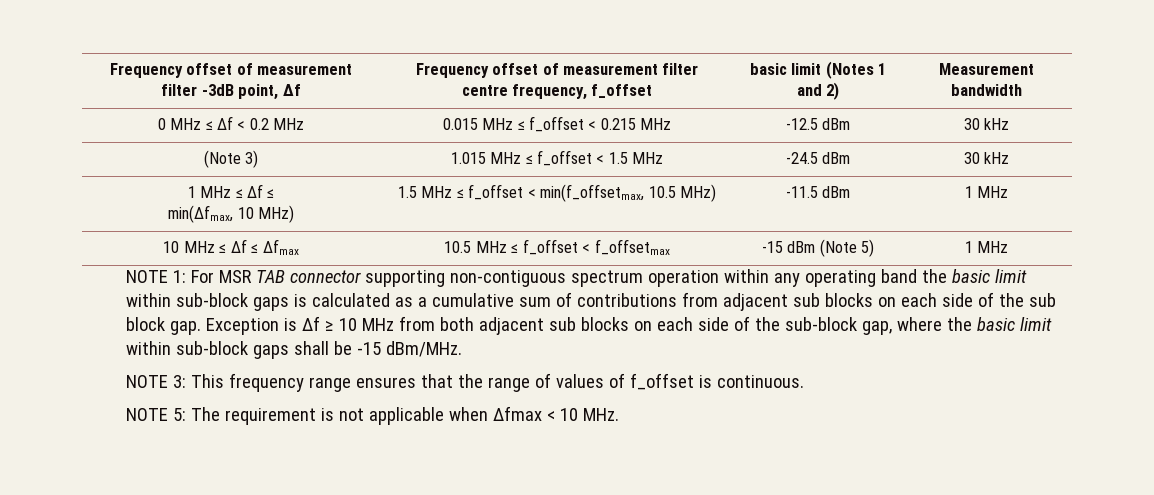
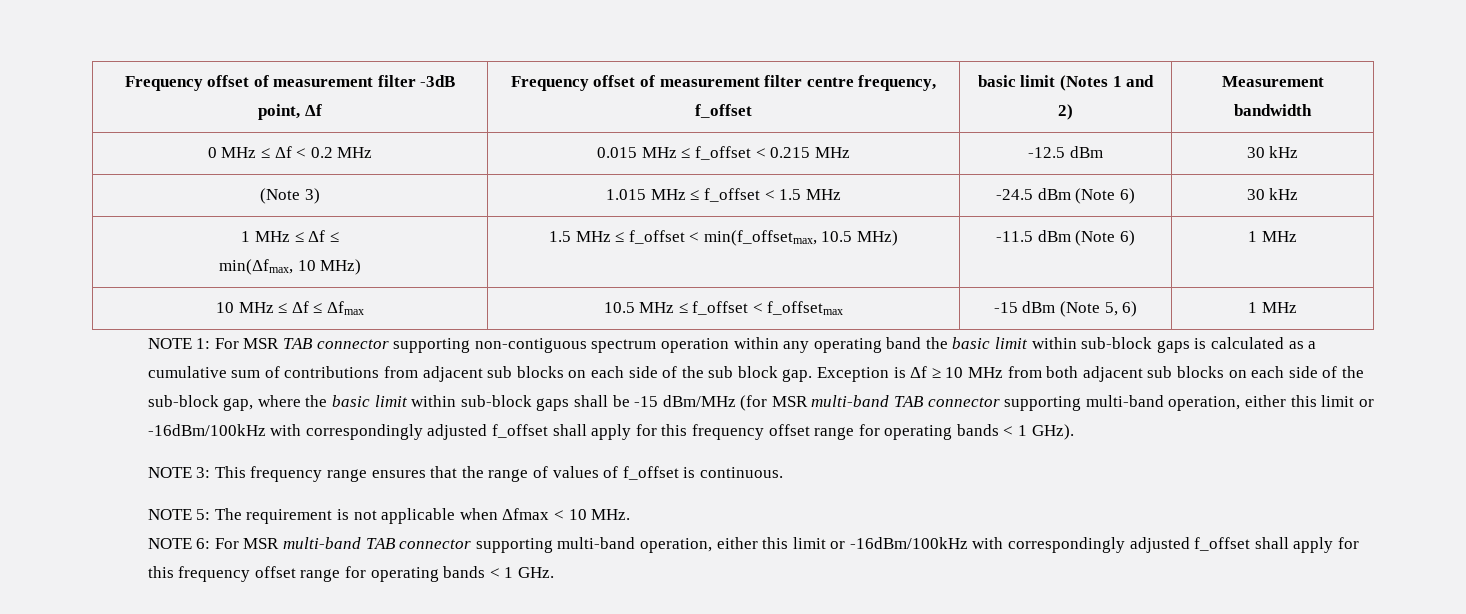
(851, 158) none -> [1075,188,1135,204] (Note 6)
(851, 192) none -> [1075,230,1135,246] (Note 6)
[861,239,875,257] 5) -> [1104,301,1138,317] 5, 6)
[386,341,463,357] dBm/MHz. -> [662,395,1374,411] [147,424,1074,440] dBm/MHz (for MSR multi-band TAB connector supporting multi-band operation, either this limit or -16dBm/100kHz with correspondingly adjusted f_offset shall apply for this frequency offset range for operating bands < 1 GHz).
(620, 414) none -> [147,537,1360,553] [147,566,554,582] // NOTE 6: For MSR multi-band TAB connector supporting multi-band operation, either this limit or -16dBm/100kHz with correspondingly adjusted f_offset shall apply for this frequency offset range for operating bands < 1 GHz.

